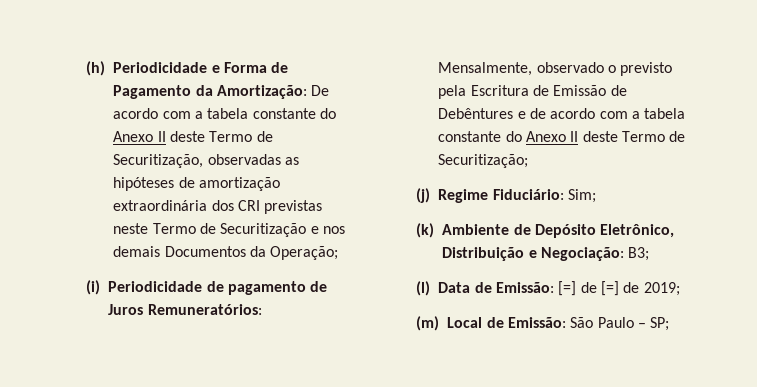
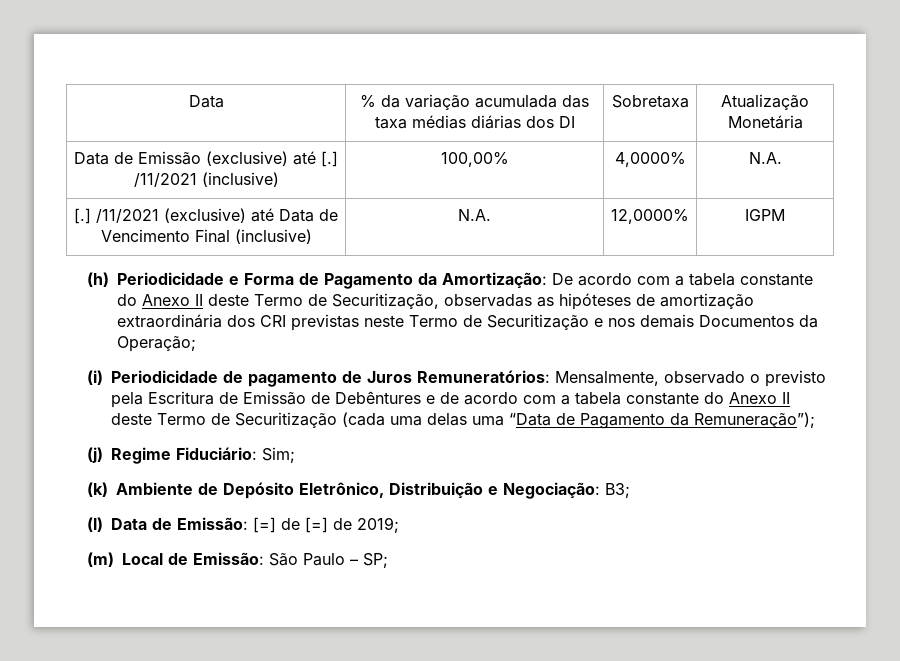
(86, 68) none -> [188,95,224,108] [360,94,589,110] [374,115,575,129] [611,95,689,108] [721,94,809,110] [727,115,803,129] [73,151,338,167] [133,172,279,187] [440,152,509,167] [614,152,686,167] [748,152,782,164] [73,208,338,224] [100,229,312,244] [458,209,491,221] [611,209,689,224] [745,209,785,221] Data | % da variação acumulada das taxa médias diárias dos DI | Sobretaxa | Atualização Monetária // Data de Emissão (exclusive) até [.] /11/2021 (inclusive) | 100,00% | 4,0000% | N.A. // [.] /11/2021 (exclusive) até Data de Vencimento Final (inclusive) | N.A. | 12,0000% | IGPM //
[438,154,529,168] Securitização; -> [235,412,816,429] Securitização (cada uma delas uma “Data de Pagamento da Remuneração”);

